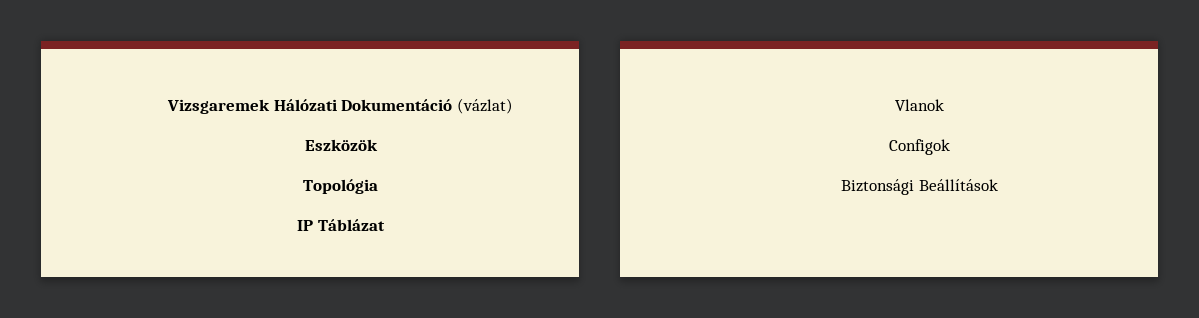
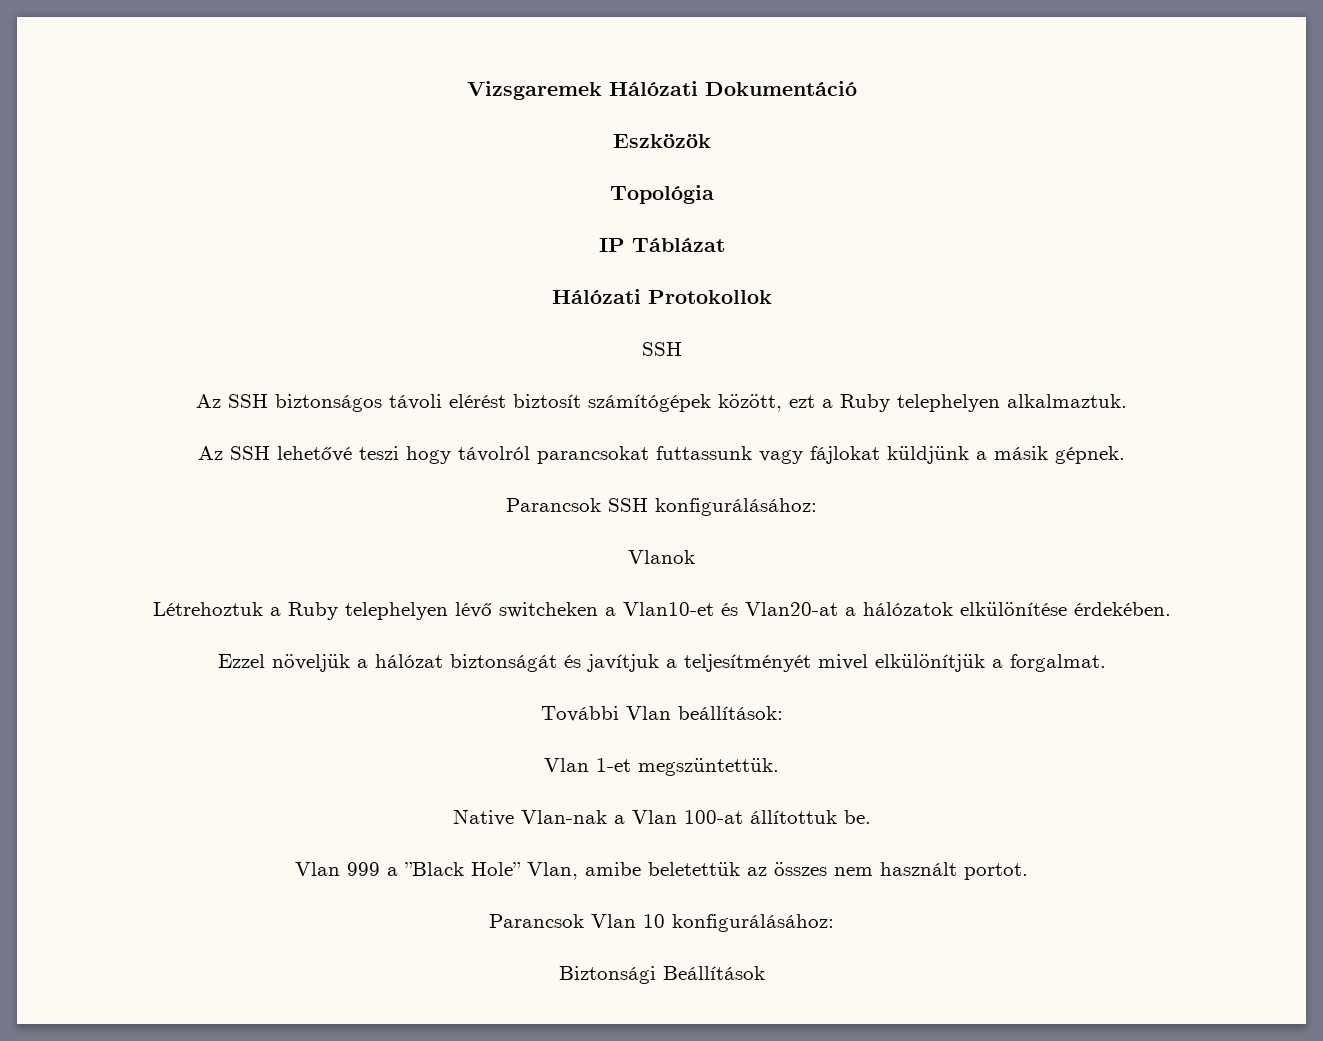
[456,98,513,114] (vázlat) -> (857, 88) none
[895,99,944,111] [889,139,950,155] Vlanok // Configok -> [551,289,772,304] [641,342,682,356] [196,394,1127,412] [198,446,1125,464] [506,498,817,516] [628,550,695,564] [152,602,1171,620] [217,654,1106,672] [540,706,783,722] [544,758,779,776] [452,809,871,826] [295,862,1028,880] [489,914,834,932] Hálózati Protokollok // SSH // Az SSH biztonságos távoli elérést biztosít számítógépek között, ezt a Ruby telephelyen alkalmaztuk. // Az SSH lehetővé teszi hogy távolról parancsokat futtassunk vagy fájlokat küldjünk a másik gépnek. // Parancsok SSH konfigurálásához: // Vlanok // Létrehoztuk a Ruby telephelyen lévő switcheken a Vlan10-et és Vlan20-at a hálózatok elkülönítése érdekében. // Ezzel növeljük a hálózat biztonságát és javítjuk a teljesítményét mivel elkülönítjük a forgalmat. // További Vlan beállítások: // Vlan 1-et megszüntettük. // Native Vlan-nak a Vlan 100-at állítottuk be. // Vlan 999 a ”Black Hole” Vlan, amibe beletettük az összes nem használt portot. // Parancsok Vlan 10 konfigurálásához:

